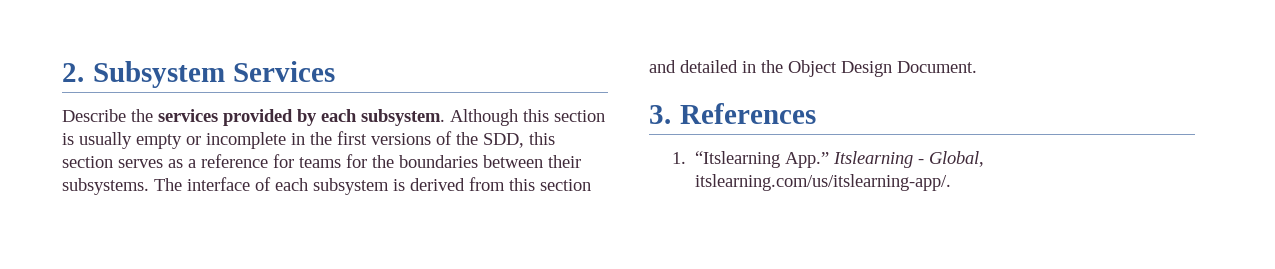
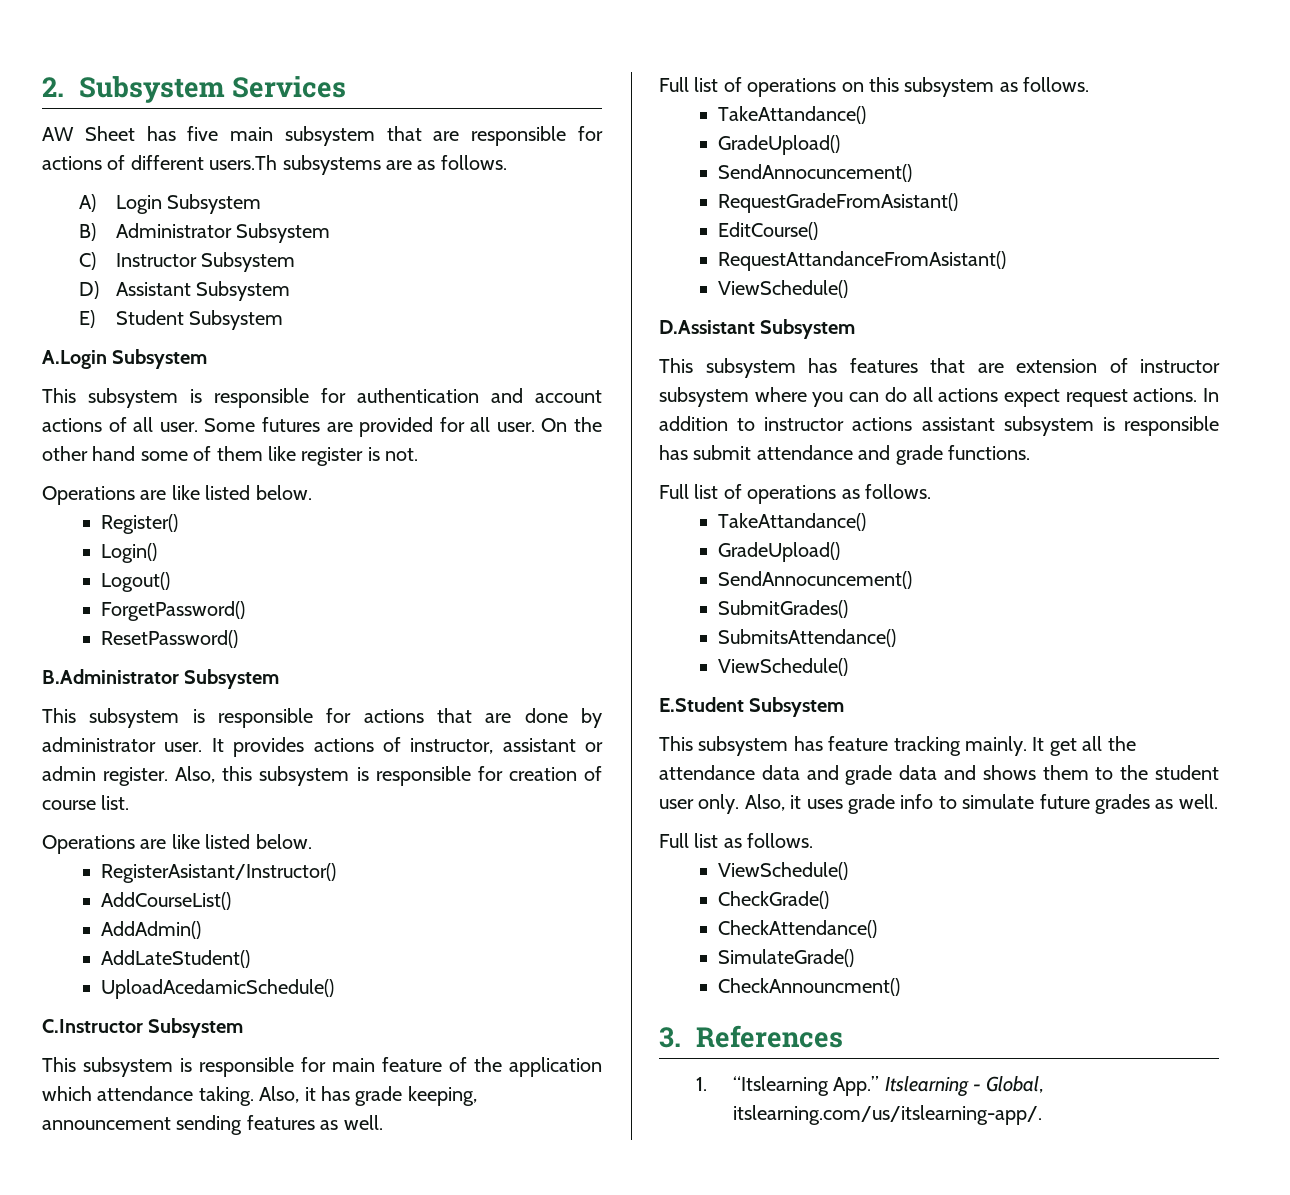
[62,109,605,126] [62,131,555,149] [62,154,581,168] [62,177,591,195] [649,60,977,77] Describe the services provided by each subsystem. Although this section is usually empty or incomplete in the first versions of the SDD, this section serves as a reference for teams for the boundaries between their subsystems. The interface of each subsystem is derived from this section and detailed in the Object Design Document. -> [42,126,604,146] [42,155,507,175] [78,194,262,214] [78,223,331,243] [78,252,296,272] [78,281,291,301] [78,310,284,330] [42,349,208,369] [42,388,602,408] [42,417,602,437] [42,446,419,466] [42,485,312,505] [100,514,178,534] [100,543,157,563] [100,572,170,592] [100,601,245,621] [100,630,238,648] [42,669,280,689] [42,708,602,728] [42,737,603,757] [42,766,602,786] [42,795,130,810] [42,834,312,854] [100,863,336,883] [100,892,231,910] [100,921,201,939] [100,950,250,968] [100,979,334,999] [42,1018,244,1038] [42,1057,602,1077] [42,1086,477,1106] [42,1115,383,1135] [659,77,1090,97] [717,106,866,124] [717,135,840,155] [717,164,912,182] [717,193,958,213] [717,222,818,240] [717,251,1006,271] [717,280,848,298] [659,319,856,339] [659,358,1220,378] [659,387,1219,407] [659,416,1219,436] [659,445,1030,465] [659,484,931,504] [717,513,866,531] [717,542,840,562] [717,571,912,589] [717,600,848,618] [717,629,896,647] [717,658,848,676] [659,697,845,717] [659,736,1136,756] [659,765,1219,785] [659,794,1218,814] [659,833,814,848] [717,862,848,880] [717,891,829,909] [717,920,877,938] [717,949,854,967] [717,978,900,996] AW Sheet has five main subsystem that are responsible for actions of different users.Th subsystems are as follows. // A) Login Subsystem // B) Administrator Subsystem // C) Instructor Subsystem // D) Assistant Subsystem // E) Student Subsystem // A.Login Subsystem // This subsystem is responsible for authentication and account actions of all user. Some futures are provided for all user. On the other hand some of them like register is not. // Operations are like listed below. // Register() // Login() // Logout() // ForgetPassword() // ResetPassword() // B.Administrator Subsystem // This subsystem is responsible for actions that are done by administrator user. It provides actions of instructor, assistant or admin register. Also, this subsystem is responsible for creation of course list. // Operations are like listed below. // RegisterAsistant/Instructor() // AddCourseList() // AddAdmin() // AddLateStudent() // UploadAcedamicSchedule() // C.Instructor Subsystem // This subsystem is responsible for main feature of the application which attendance taking. Also, it has grade keeping, announcement sending features as well. // Full list of operations on this subsystem as follows. // TakeAttandance() // GradeUpload() // SendAnnocuncement() // RequestGradeFromAsistant() // EditCourse() // RequestAttandanceFromAsistant() // ViewSchedule() // D.Assistant Subsystem // This subsystem has features that are extension of instructor subsystem where you can do all actions expect request actions. In addition to instructor actions assistant subsystem is responsible has submit attendance and grade functions. // Full list of operations as follows. // TakeAttandance() // GradeUpload() // SendAnnocuncement() // SubmitGrades() // SubmitsAttendance() // ViewSchedule() // E.Student Subsystem // This subsystem has feature tracking mainly. It get all the attendance data and grade data and shows them to the student user only. Also, it uses grade info to simulate future grades as well. // Full list as follows. // ViewSchedule() // CheckGrade() // CheckAttendance() // SimulateGrade() // CheckAnnouncment()

